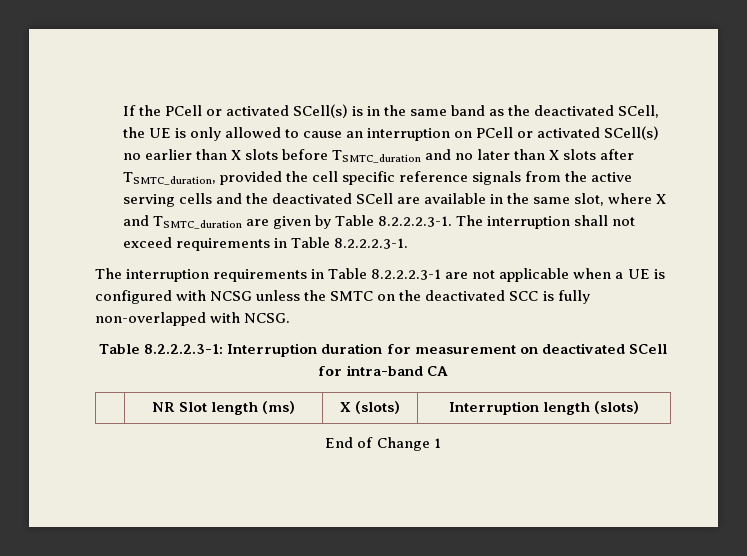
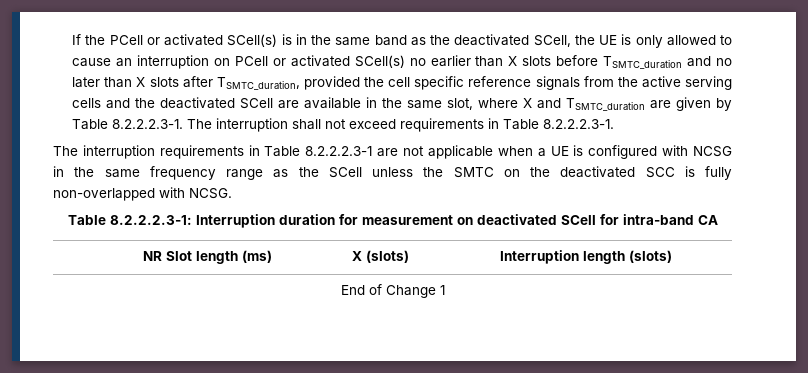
(253, 296) none -> [53,166,362,180] in the same frequency range as the SCell

